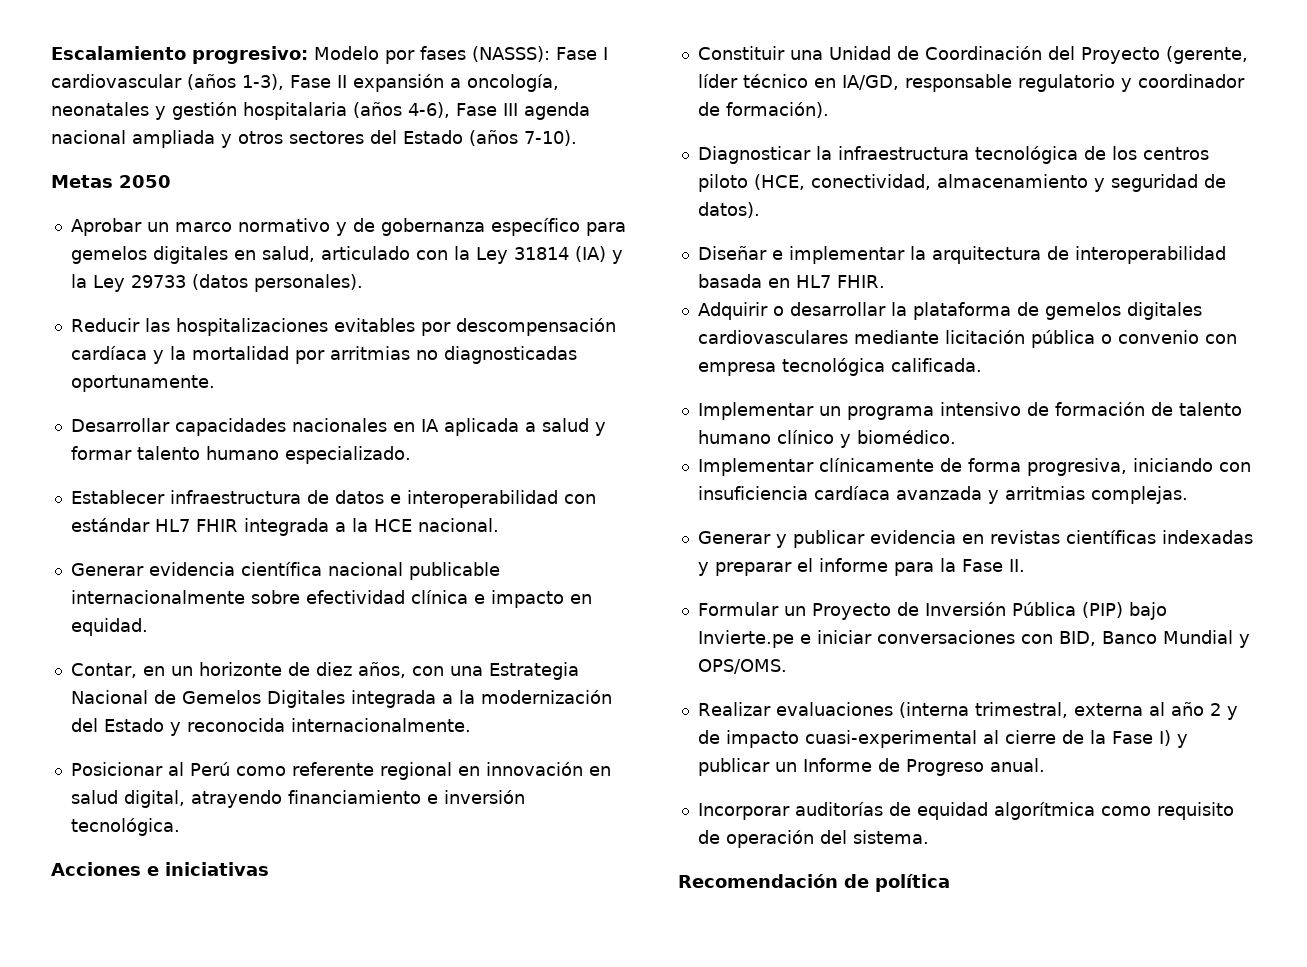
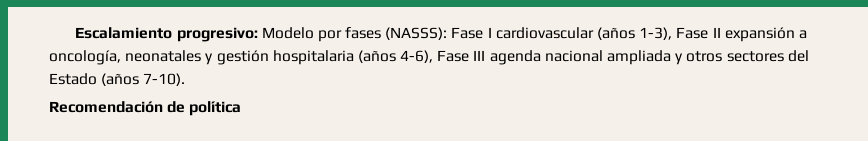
[51,175,171,188] [70,218,626,236] [70,246,623,264] [70,274,363,292] [70,318,616,336] [70,346,577,364] [70,375,215,392] [70,418,606,436] [70,446,411,464] [70,490,596,508] [70,518,499,536] [70,562,500,580] [70,590,592,608] [70,618,148,636] [70,662,579,680] [70,690,612,708] [70,718,471,736] [70,762,611,780] [70,790,525,808] [70,818,180,836] [51,862,269,876] [697,46,1248,64] [697,74,1245,92] [697,102,829,118] [697,146,1209,164] [697,174,1226,192] [697,202,760,218] [697,246,1226,264] [697,274,885,288] [697,302,1202,320] [697,330,1237,348] [697,358,982,376] [697,402,1242,420] [697,430,956,448] [697,458,1251,476] [697,486,1188,504] [697,530,1253,548] [697,558,1025,576] [697,602,1167,620] [697,630,1250,648] [697,659,787,674] [697,702,1238,720] [697,730,1188,748] [697,758,1045,776] [697,802,1234,820] [697,830,929,848] // Metas 2050 // Aprobar un marco normativo y de gobernanza específico para gemelos digitales en salud, articulado con la Ley 31814 (IA) y la Ley 29733 (datos personales). // Reducir las hospitalizaciones evitables por descompensación cardíaca y la mortalidad por arritmias no diagnosticadas oportunamente. // Desarrollar capacidades nacionales en IA aplicada a salud y formar talento humano especializado. // Establecer infraestructura de datos e interoperabilidad con estándar HL7 FHIR integrada a la HCE nacional. // Generar evidencia científica nacional publicable internacionalmente sobre efectividad clínica e impacto en equidad. // Contar, en un horizonte de diez años, con una Estrategia Nacional de Gemelos Digitales integrada a la modernización del Estado y reconocida internacionalmente. // Posicionar al Perú como referente regional en innovación en salud digital, atrayendo financiamiento e inversión tecnológica. // Acciones e iniciativas // Constituir una Unidad de Coordinación del Proyecto (gerente, líder técnico en IA/GD, responsable regulatorio y coordinador de formación). // Diagnosticar la infraestructura tecnológica de los centros piloto (HCE, conectividad, almacenamiento y seguridad de datos). // Diseñar e implementar la arquitectura de interoperabilidad basada en HL7 FHIR. // Adquirir o desarrollar la plataforma de gemelos digitales cardiovasculares mediante licitación pública o convenio con empresa tecnológica calificada. // Implementar un programa intensivo de formación de talento humano clínico y biomédico. // Implementar clínicamente de forma progresiva, iniciando con insuficiencia cardíaca avanzada y arritmias complejas. // Generar y publicar evidencia en revistas científicas indexadas y preparar el informe para la Fase II. // Formular un Proyecto de Inversión Pública (PIP) bajo Invierte.pe e iniciar conversaciones con BID, Banco Mundial y OPS/OMS. // Realizar evaluaciones (interna trimestral, externa al año 2 y de impacto cuasi-experimental al cierre de la Fase I) y publicar un Informe de Progreso anual. // Incorporar auditorías de equidad algorítmica como requisito de operación del sistema. -> (186, 79) none

